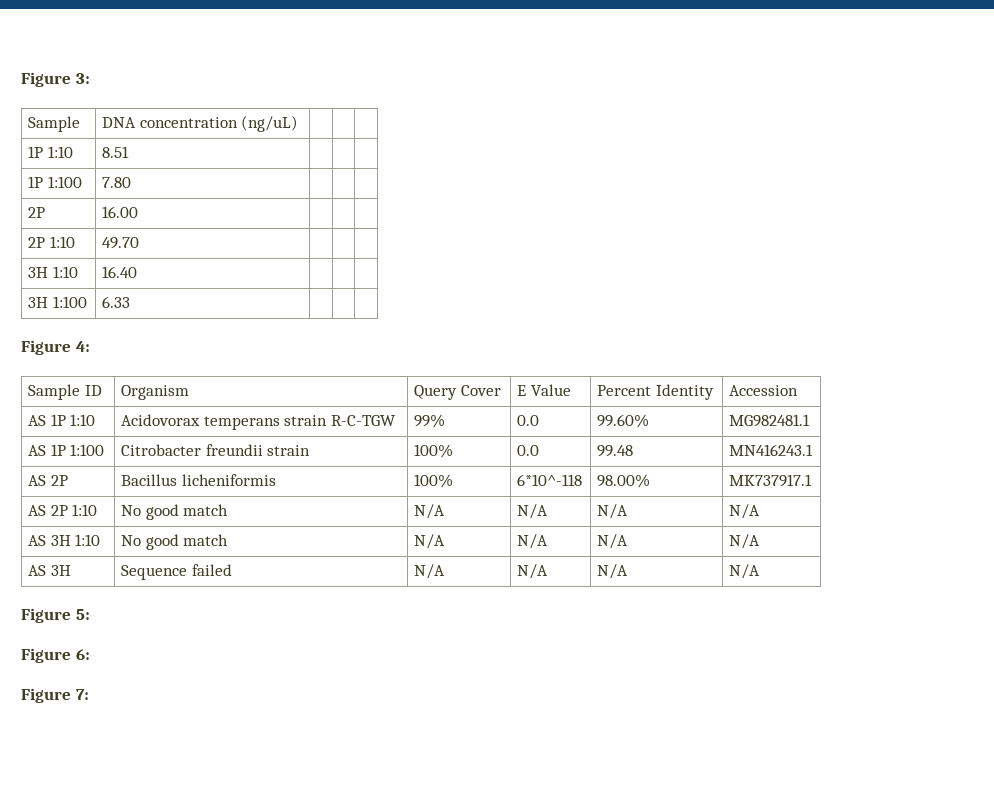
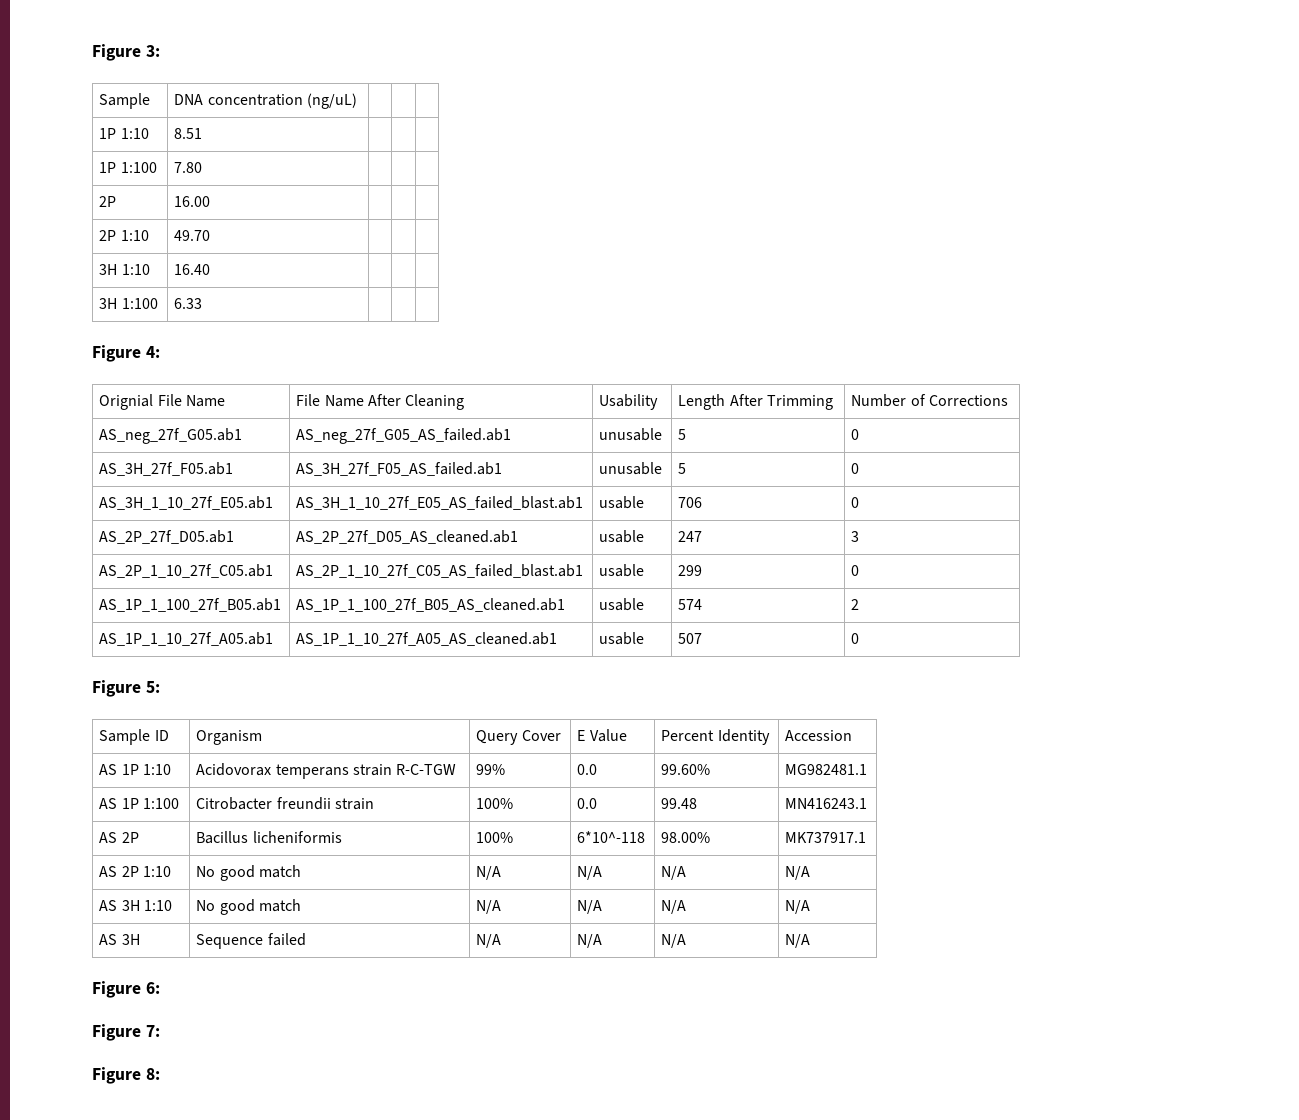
(90, 346) none -> [99,394,226,410] [296,394,465,410] [599,394,659,410] [678,394,834,410] [851,394,1009,407] [99,428,243,444] [296,428,512,444] [599,428,663,441] [678,429,687,440] [851,429,860,440] [99,462,234,476] [296,462,503,476] [599,462,663,475] [678,463,687,474] [851,463,860,474] [99,496,274,510] [296,496,584,510] [599,496,645,509] [678,497,703,508] [851,497,860,508] [99,530,235,544] [296,530,519,544] [599,530,645,543] [678,531,703,542] [851,531,860,542] [99,564,274,578] [296,564,584,578] [599,564,645,577] [678,565,703,576] [851,565,860,576] [99,598,282,612] [296,598,566,612] [599,598,645,611] [678,599,703,610] [851,599,860,610] [99,632,274,646] [296,632,558,646] [599,632,645,645] [678,633,703,644] [851,633,860,644] [92,680,160,697] // Orignial File Name | File Name After Cleaning | Usability | Length After Trimming | Number of Corrections // AS_neg_27f_G05.ab1 | AS_neg_27f_G05_AS_failed.ab1 | unusable | 5 | 0 // AS_3H_27f_F05.ab1 | AS_3H_27f_F05_AS_failed.ab1 | unusable | 5 | 0 // AS_3H_1_10_27f_E05.ab1 | AS_3H_1_10_27f_E05_AS_failed_blast.ab1 | usable | 706 | 0 // AS_2P_27f_D05.ab1 | AS_2P_27f_D05_AS_cleaned.ab1 | usable | 247 | 3 // AS_2P_1_10_27f_C05.ab1 | AS_2P_1_10_27f_C05_AS_failed_blast.ab1 | usable | 299 | 0 // AS_1P_1_100_27f_B05.ab1 | AS_1P_1_100_27f_B05_AS_cleaned.ab1 | usable | 574 | 2 // AS_1P_1_10_27f_A05.ab1 | AS_1P_1_10_27f_A05_AS_cleaned.ab1 | usable | 507 | 0 // Figure 5:
[21,608,90,623] // Figure 5: -> (811, 941) none
(89, 694) none -> [92,1067,160,1084] // Figure 8:

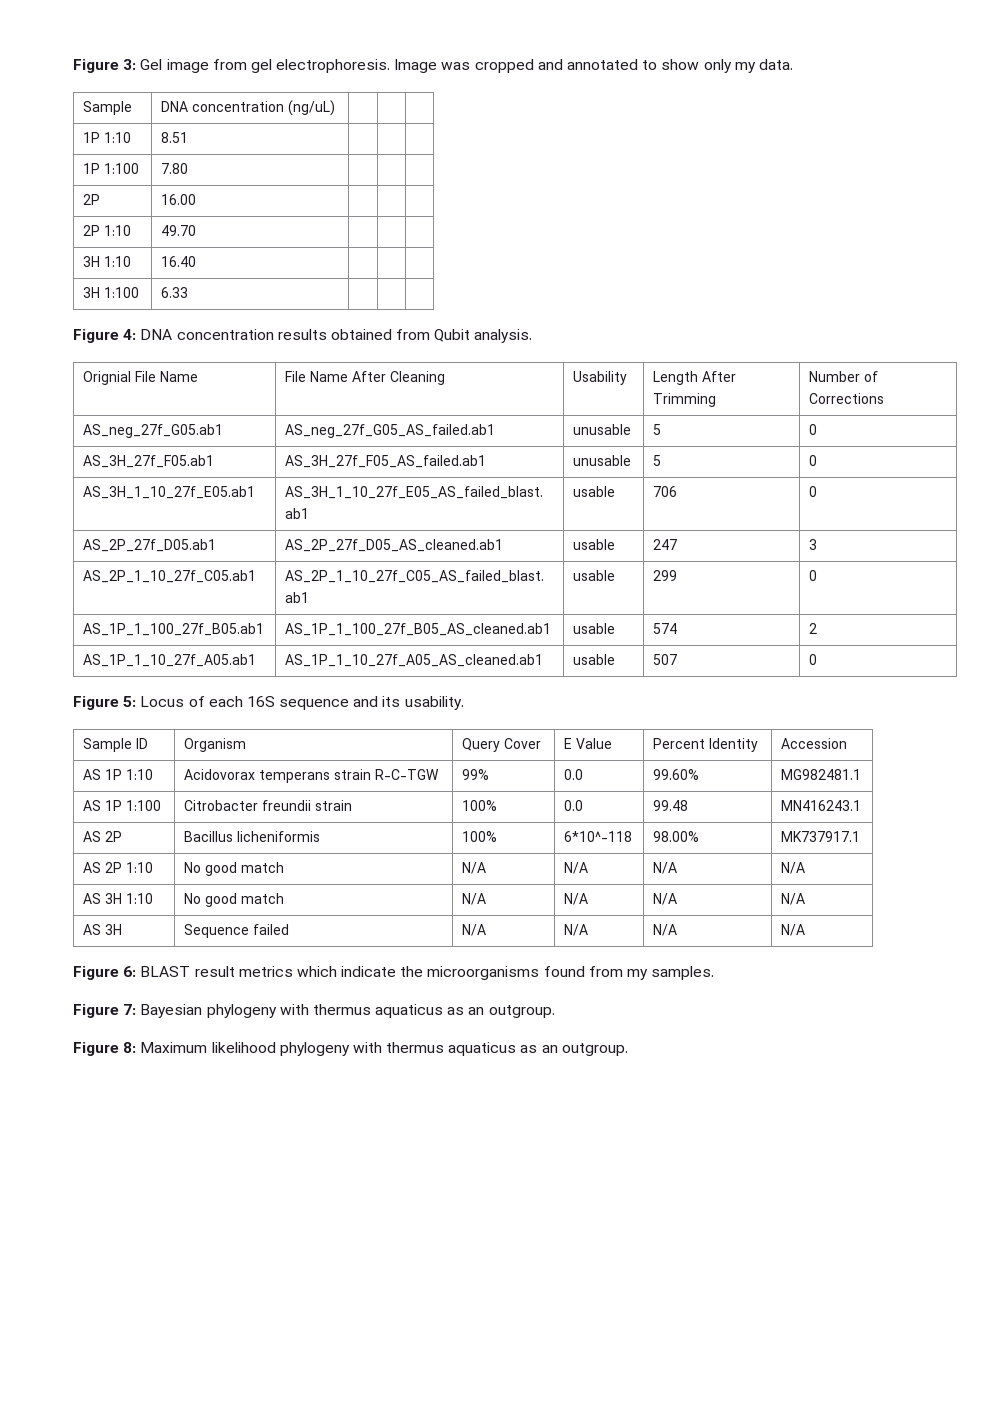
(160, 51) none -> [140,59,793,73] Gel image from gel electrophoresis. Image was cropped and annotated to show only my data.
(160, 352) none -> [140,329,533,343] DNA concentration results obtained from Qubit analysis.
(160, 687) none -> [140,696,464,710] Locus of each 16S sequence and its usability.
[92,1024,160,1041] [92,1067,160,1084] // Figure 7: // Figure 8: -> [140,966,715,980] [73,1004,555,1018] [73,1042,628,1056] BLAST result metrics which indicate the microorganisms found from my samples. // Figure 7: Bayesian phylogeny with thermus aquaticus as an outgroup. // Figure 8: Maximum likelihood phylogeny with thermus aquaticus as an outgroup.

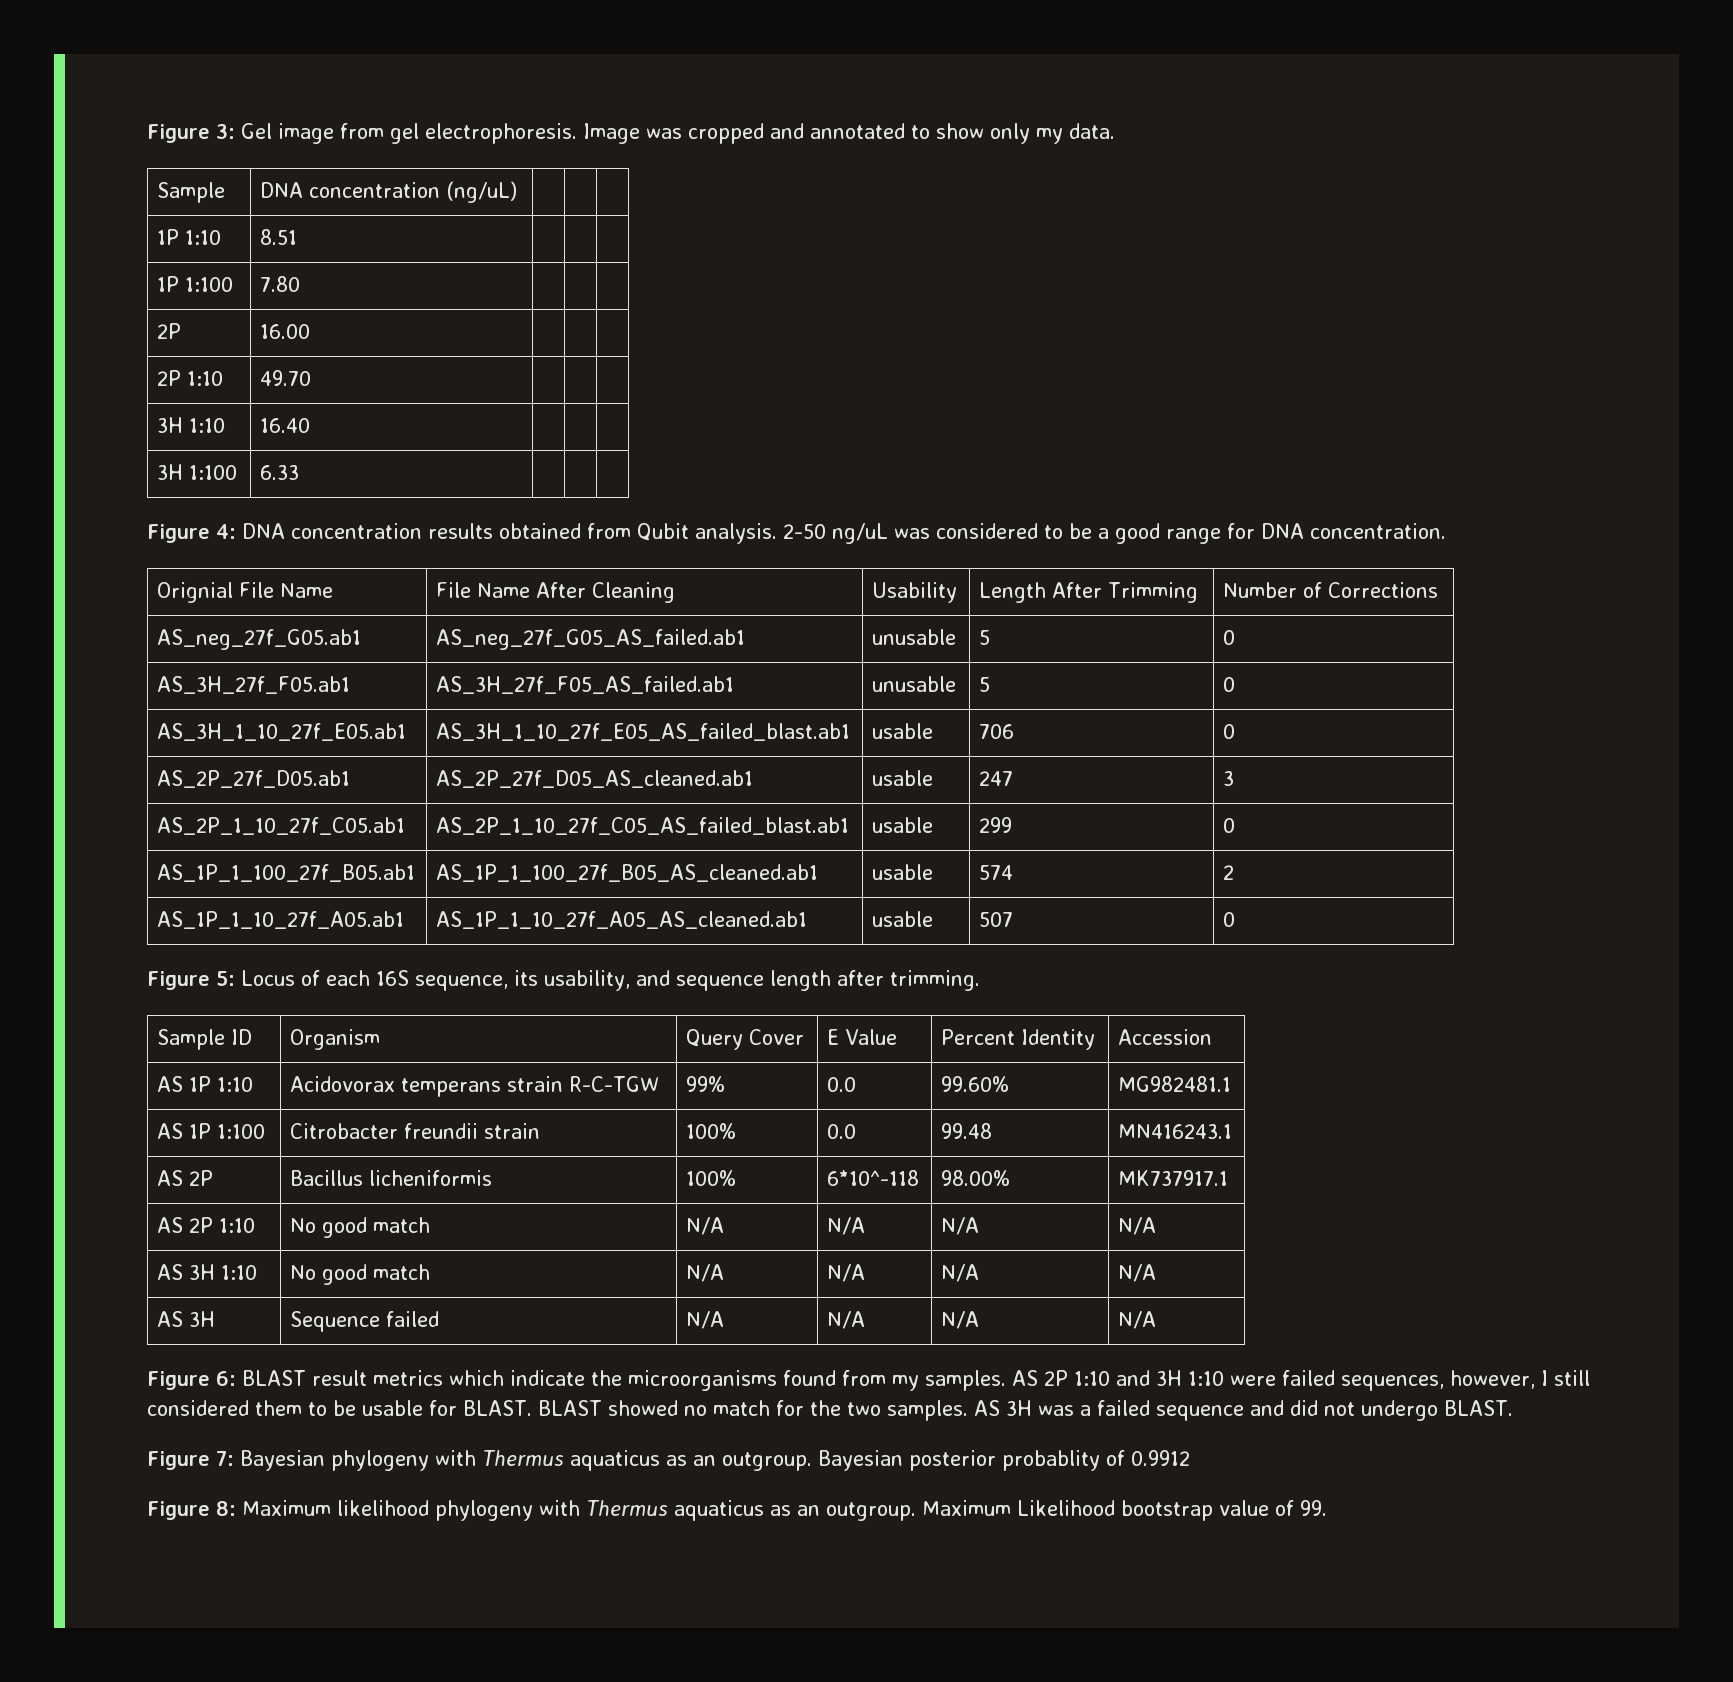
(533, 336) none -> [783,523,1446,544] 2-50 ng/uL was considered to be a good range for DNA concentration.
[279,696,464,710] sequence and its usability. -> [415,970,980,991] sequence, its usability, and sequence length after trimming.
(715, 973) none -> [1012,1370,1590,1391] [147,1400,1513,1421] AS 2P 1:10 and 3H 1:10 were failed sequences, however, I still considered them to be usable for BLAST. BLAST showed no match for the two samples. AS 3H was a failed sequence and did not undergo BLAST.
[312,1004,555,1018] thermus aquaticus as an outgroup. -> [482,1450,1190,1471] Thermus aquaticus as an outgroup. Bayesian posterior probablity of 0.9912
[386,1042,628,1056] thermus aquaticus as an outgroup. -> [586,1500,1327,1521] Thermus aquaticus as an outgroup. Maximum Likelihood bootstrap value of 99.

